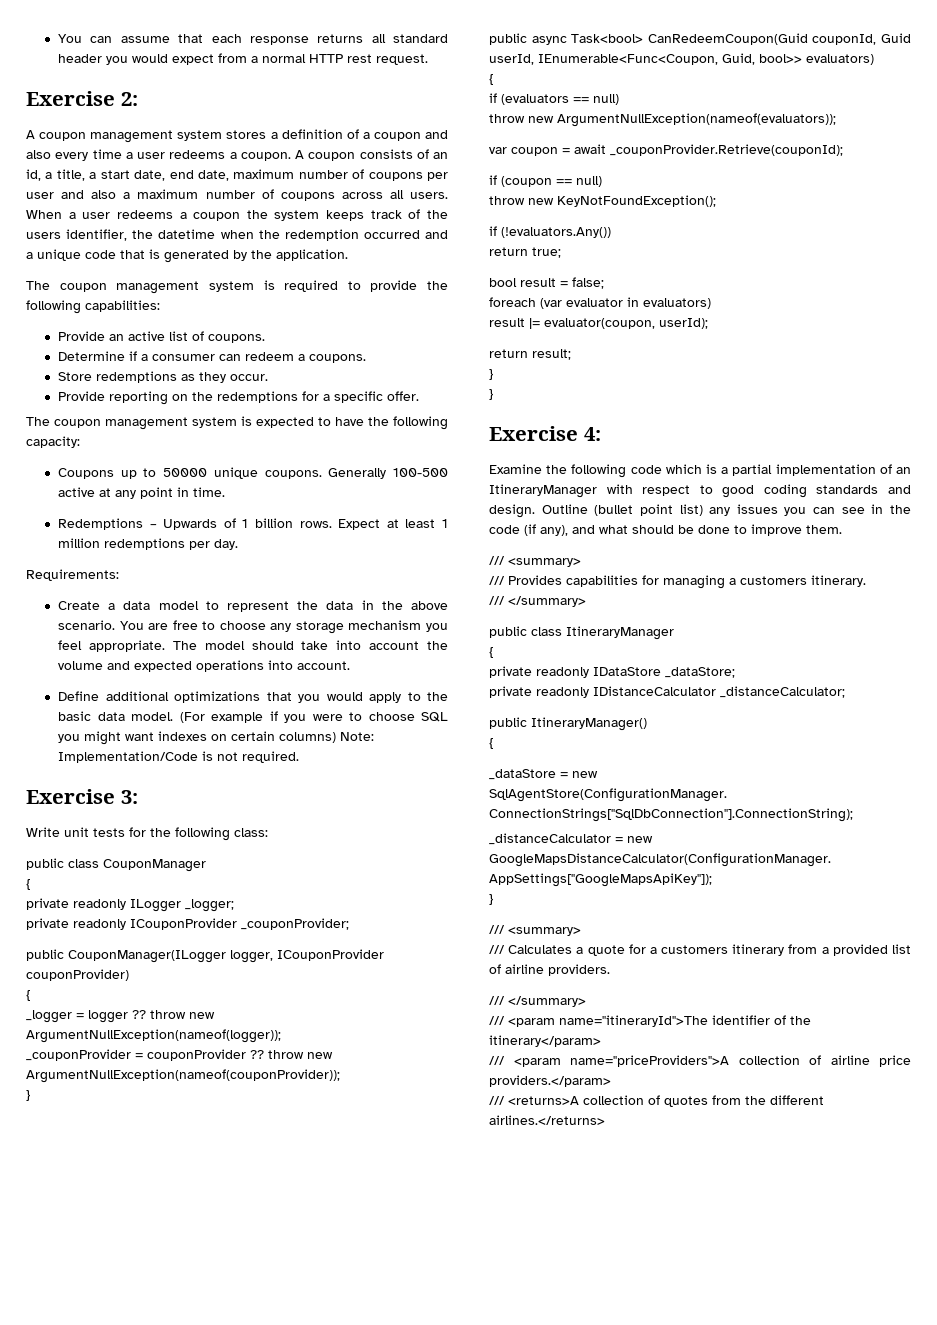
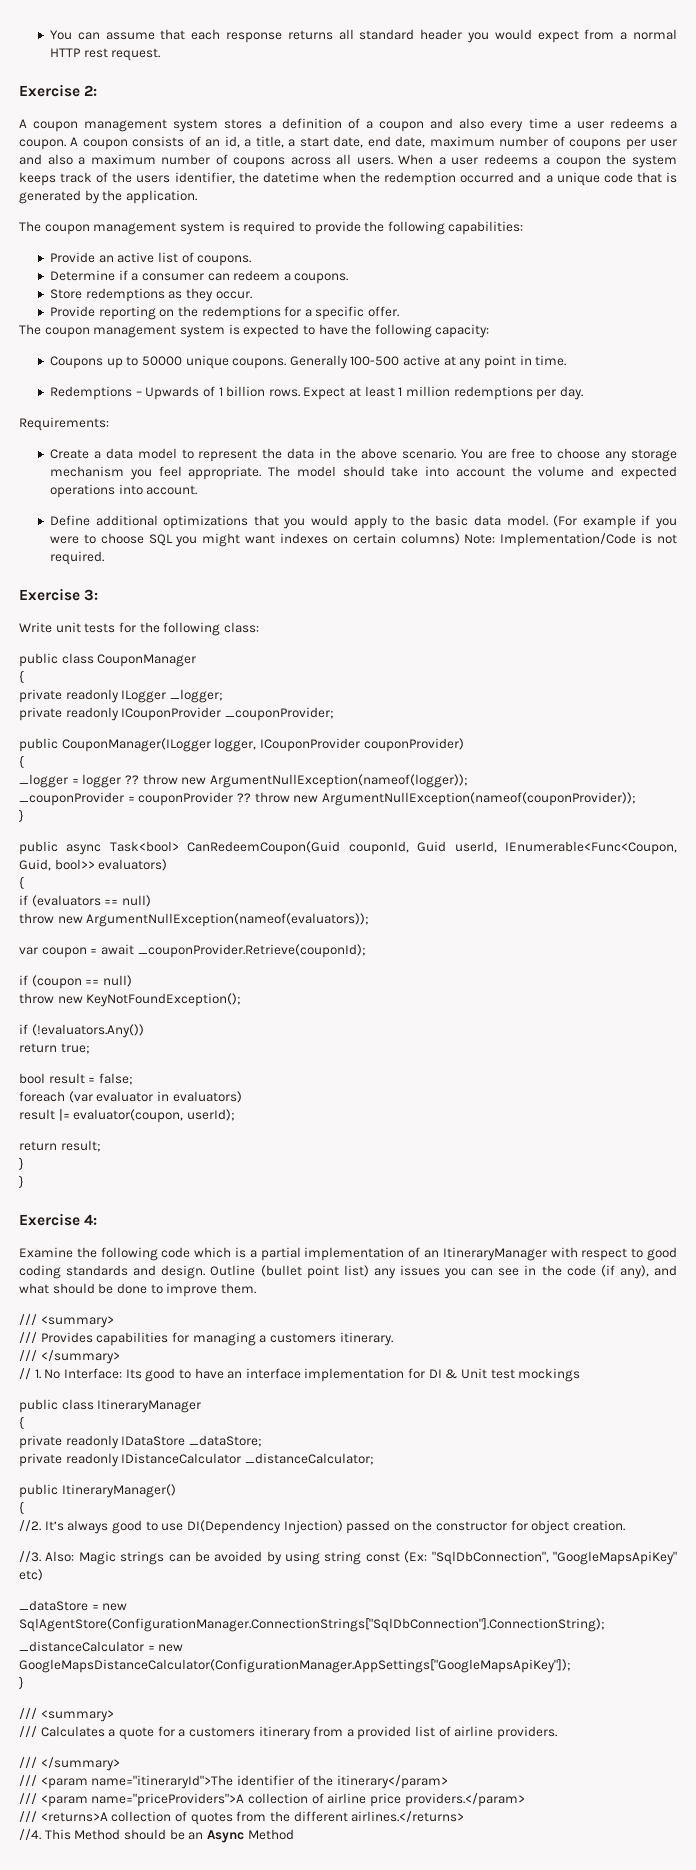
(586, 601) none -> [19,1368,581,1382] // // 1. No Interface: Its good to have an interface implementation for DI & Unit test mockings
(493, 743) none -> [19,1520,626,1534] [19,1551,677,1565] [19,1569,43,1581] // //2. It’s always good to use DI(Dependency Injection) passed on the constructor for object creation. // //3. Also: Magic strings can be avoided by using string const (Ex: "SqlDbConnection", "GoogleMapsApiKey" etc)
(605, 1120) none -> [19,1829,294,1843] // //4. This Method should be an Async Method

